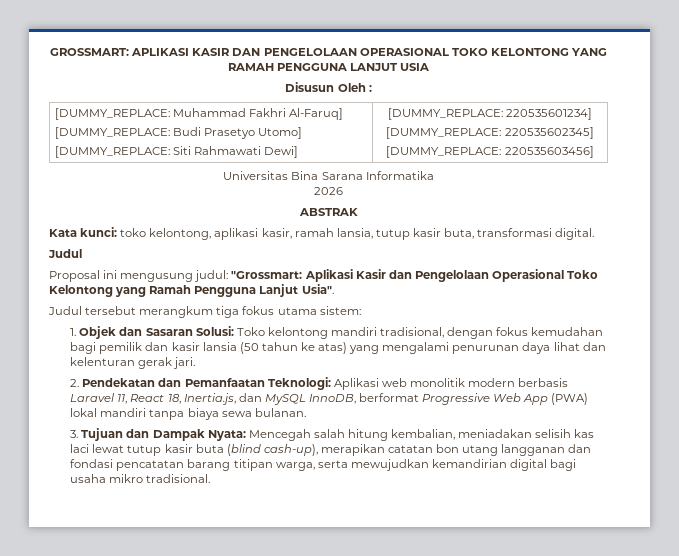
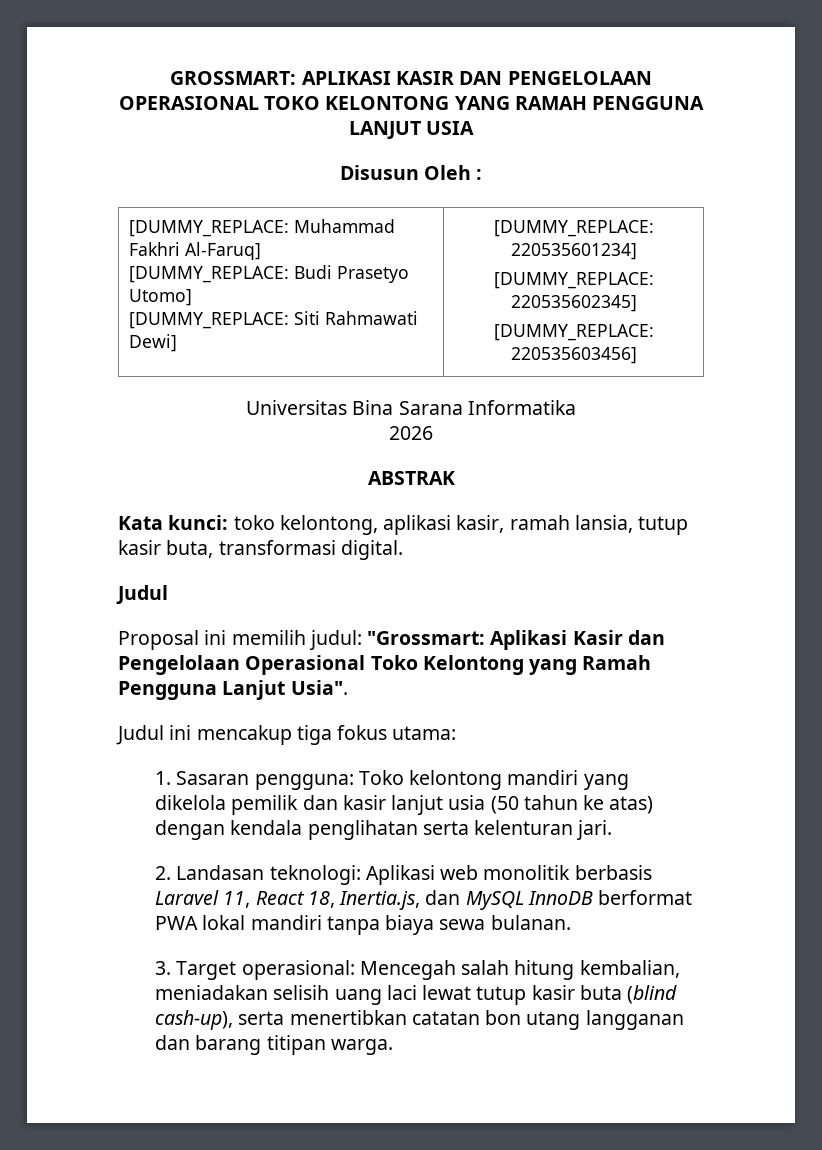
[120,273,194,282] mengusung -> [231,630,306,645] memilih
[85,306,361,318] [70,326,604,339] [70,342,97,354] tersebut merangkum tiga fokus utama sistem: // 1. Objek dan Sasaran Solusi: Toko kelontong mandiri tradisional, dengan fokus kemudahan bagi -> [169,725,457,745] [155,770,629,790] [155,795,227,810] ini mencakup tiga fokus utama: // 1. Sasaran pengguna: Toko kelontong mandiri yang dikelola
[202,342,237,351] lansia -> [391,795,486,815] lanjut usia
[349,342,606,354] [70,357,196,369] [70,377,331,390] yang mengalami penurunan daya lihat dan kelenturan gerak jari. // 2. Pendekatan dan Pemanfaatan Teknologi: -> [155,820,613,840] [155,865,361,885] dengan kendala penglihatan serta kelenturan jari. // 2. Landasan teknologi:
[468,378,516,387] modern -> (571, 872) none
[308,393,589,405] InnoDB, berformat Progressive Web App (PWA) -> [527,890,693,905] [155,916,199,930] InnoDB berformat PWA
[81,428,246,441] Tujuan dan Dampak Nyata: -> [176,960,355,980] Target operasional:
[574,429,595,438] kas -> [334,989,382,1005] uang
[320,444,385,456] merapikan -> [238,1010,407,1025] serta menertibkan
[70,459,577,471] [70,474,211,483] fondasi pencatatan barang titipan warga, serta mewujudkan kemandirian digital bagi usaha mikro tradisional. -> [195,1035,393,1055] barang titipan warga.

